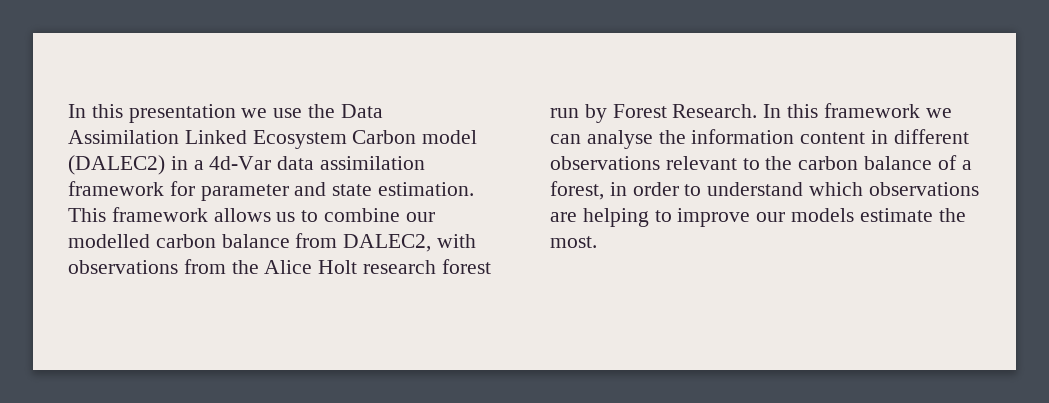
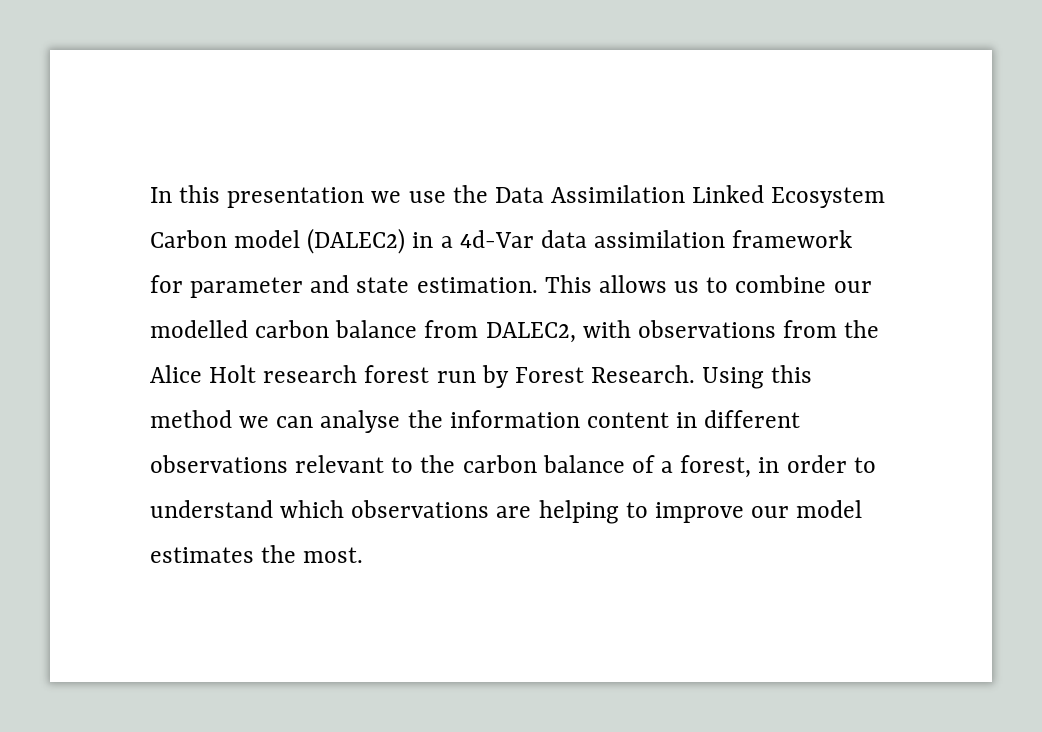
[111,207,208,222] framework -> (592, 284) none
[763,103,920,118] In this framework -> [702,365,813,389] [150,410,232,428] Using this method
[791,208,933,222] models estimate -> [796,500,863,518] [150,547,254,563] model estimates

